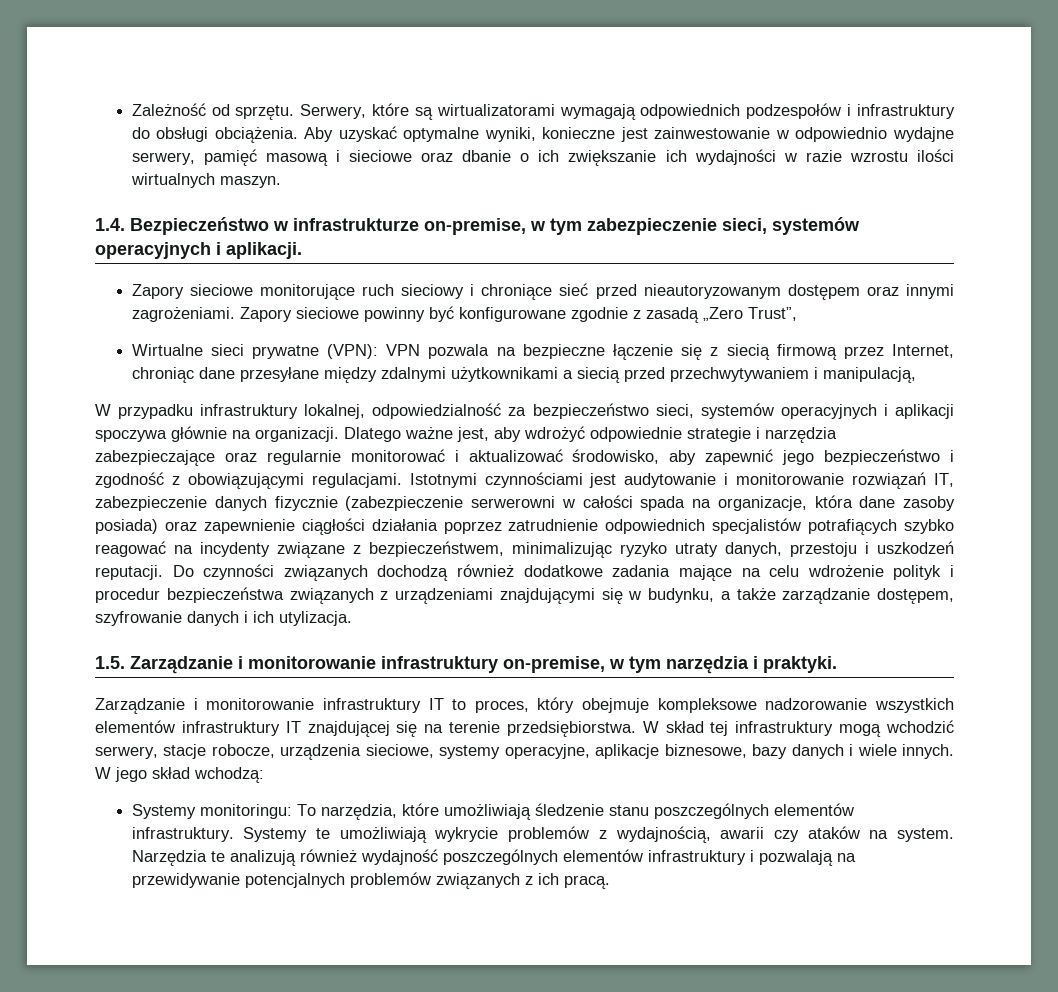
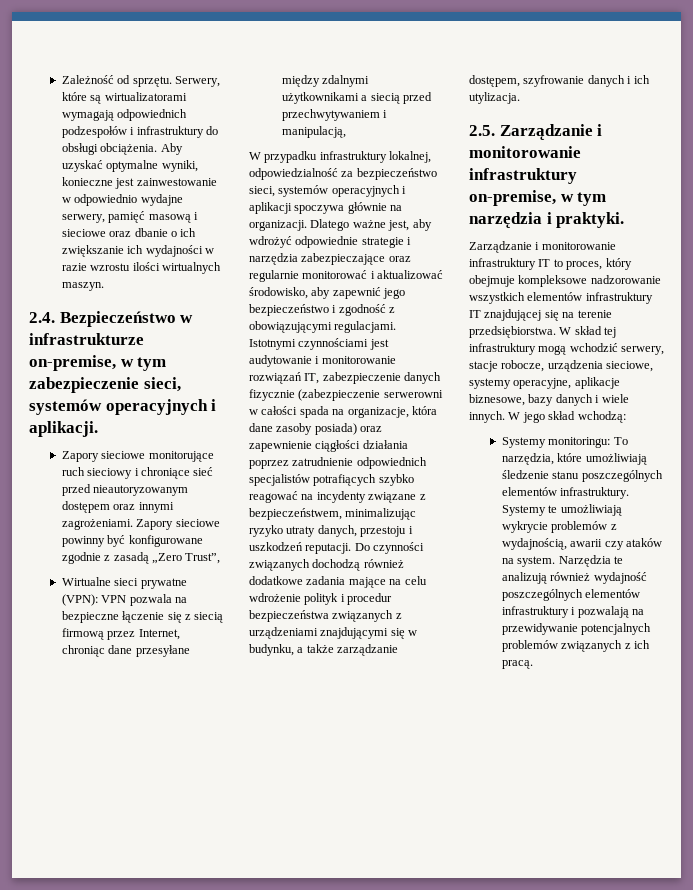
[95,218,125,231] 1.4. -> [29,312,55,323] 2.4.
[95,656,125,669] 1.5. -> [469,125,495,136] 2.5.

